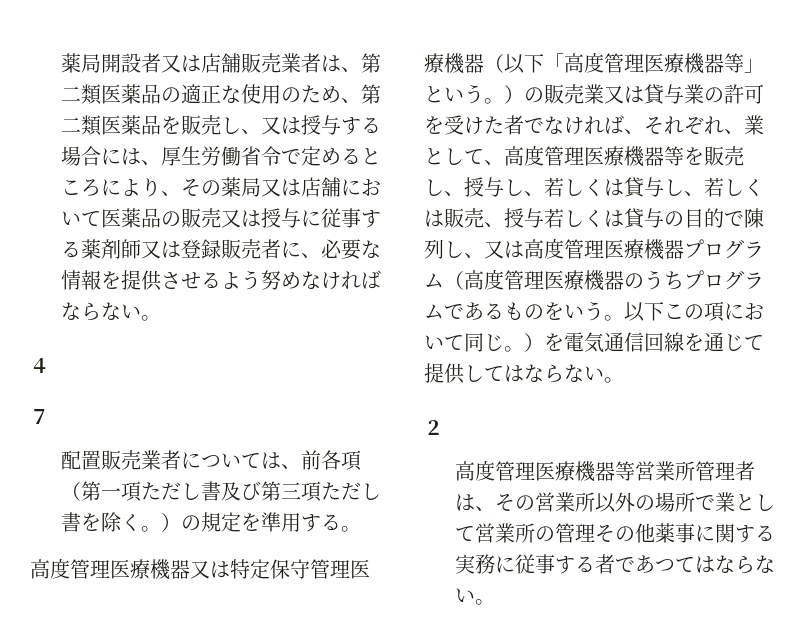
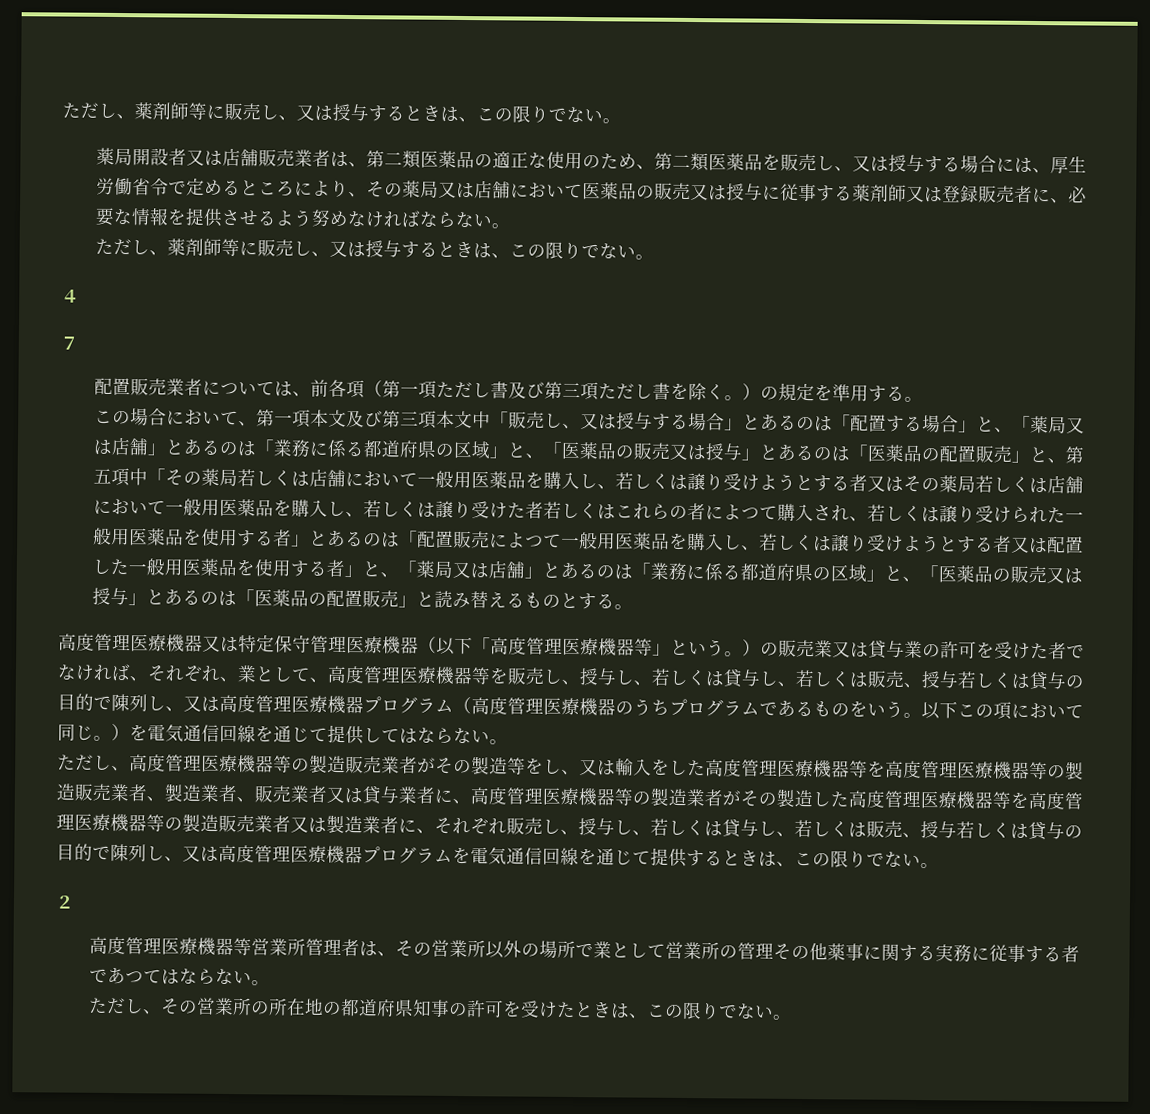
(61, 63) none -> [62,102,621,124] ただし、薬剤師等に販売し、又は授与するときは、この限りでない。 //
(162, 318) none -> [95,238,655,260] // ただし、薬剤師等に販売し、又は授与するときは、この限りでない。
(362, 529) none -> [94,408,1086,434] [93,437,1085,464] [93,467,1085,494] [93,498,1085,524] [93,527,1085,554] [92,558,1084,584] [92,587,634,610] // この場合において、第一項本文及び第三項本文中「販売し、又は授与する場合」とあるのは「配置する場合」と、「薬局又は店舗」とあるのは「業務に係る都道府県の区域」と、「医薬品の販売又は授与」とあるのは「医薬品の配置販売」と、第五項中「その薬局若しくは店舗において一般用医薬品を購入し、若しくは譲り受けようとする者又はその薬局若しくは店舗において一般用医薬品を購入し、若しくは譲り受けた者若しくはこれらの者によつて購入され、若しくは譲り受けられた一般用医薬品を使用する者」とあるのは「配置販売によつて一般用医薬品を購入し、若しくは譲り受けようとする者又は配置した一般用医薬品を使用する者」と、「薬局又は店舗」とあるのは「業務に係る都道府県の区域」と、「医薬品の販売又は授与」とあるのは「医薬品の配置販売」と読み替えるものとする。
(624, 380) none -> [57,754,1084,780] [56,783,1083,810] [56,813,1083,841] [56,843,939,869] // ただし、高度管理医療機器等の製造販売業者がその製造等をし、又は輸入をした高度管理医療機器等を高度管理医療機器等の製造販売業者、製造業者、販売業者又は貸与業者に、高度管理医療機器等の製造業者がその製造した高度管理医療機器等を高度管理医療機器等の製造販売業者又は製造業者に、それぞれ販売し、授与し、若しくは貸与し、若しくは販売、授与若しくは貸与の目的で陳列し、又は高度管理医療機器プログラムを電気通信回線を通じて提供するときは、この限りでない。
(496, 602) none -> [88,997,793,1020] // ただし、その営業所の所在地の都道府県知事の許可を受けたときは、この限りでない。

